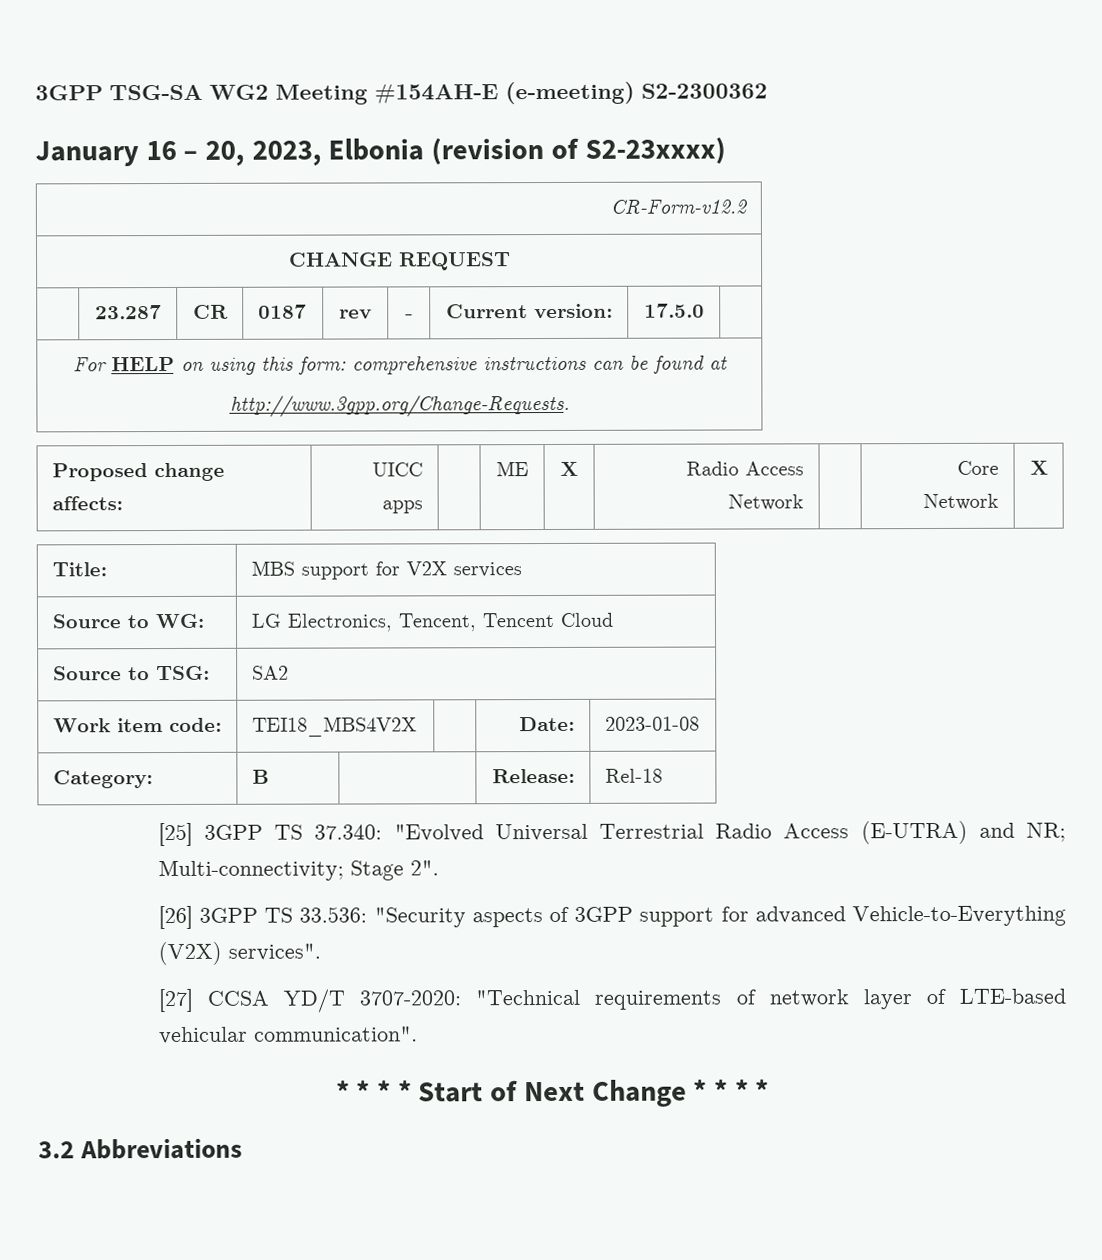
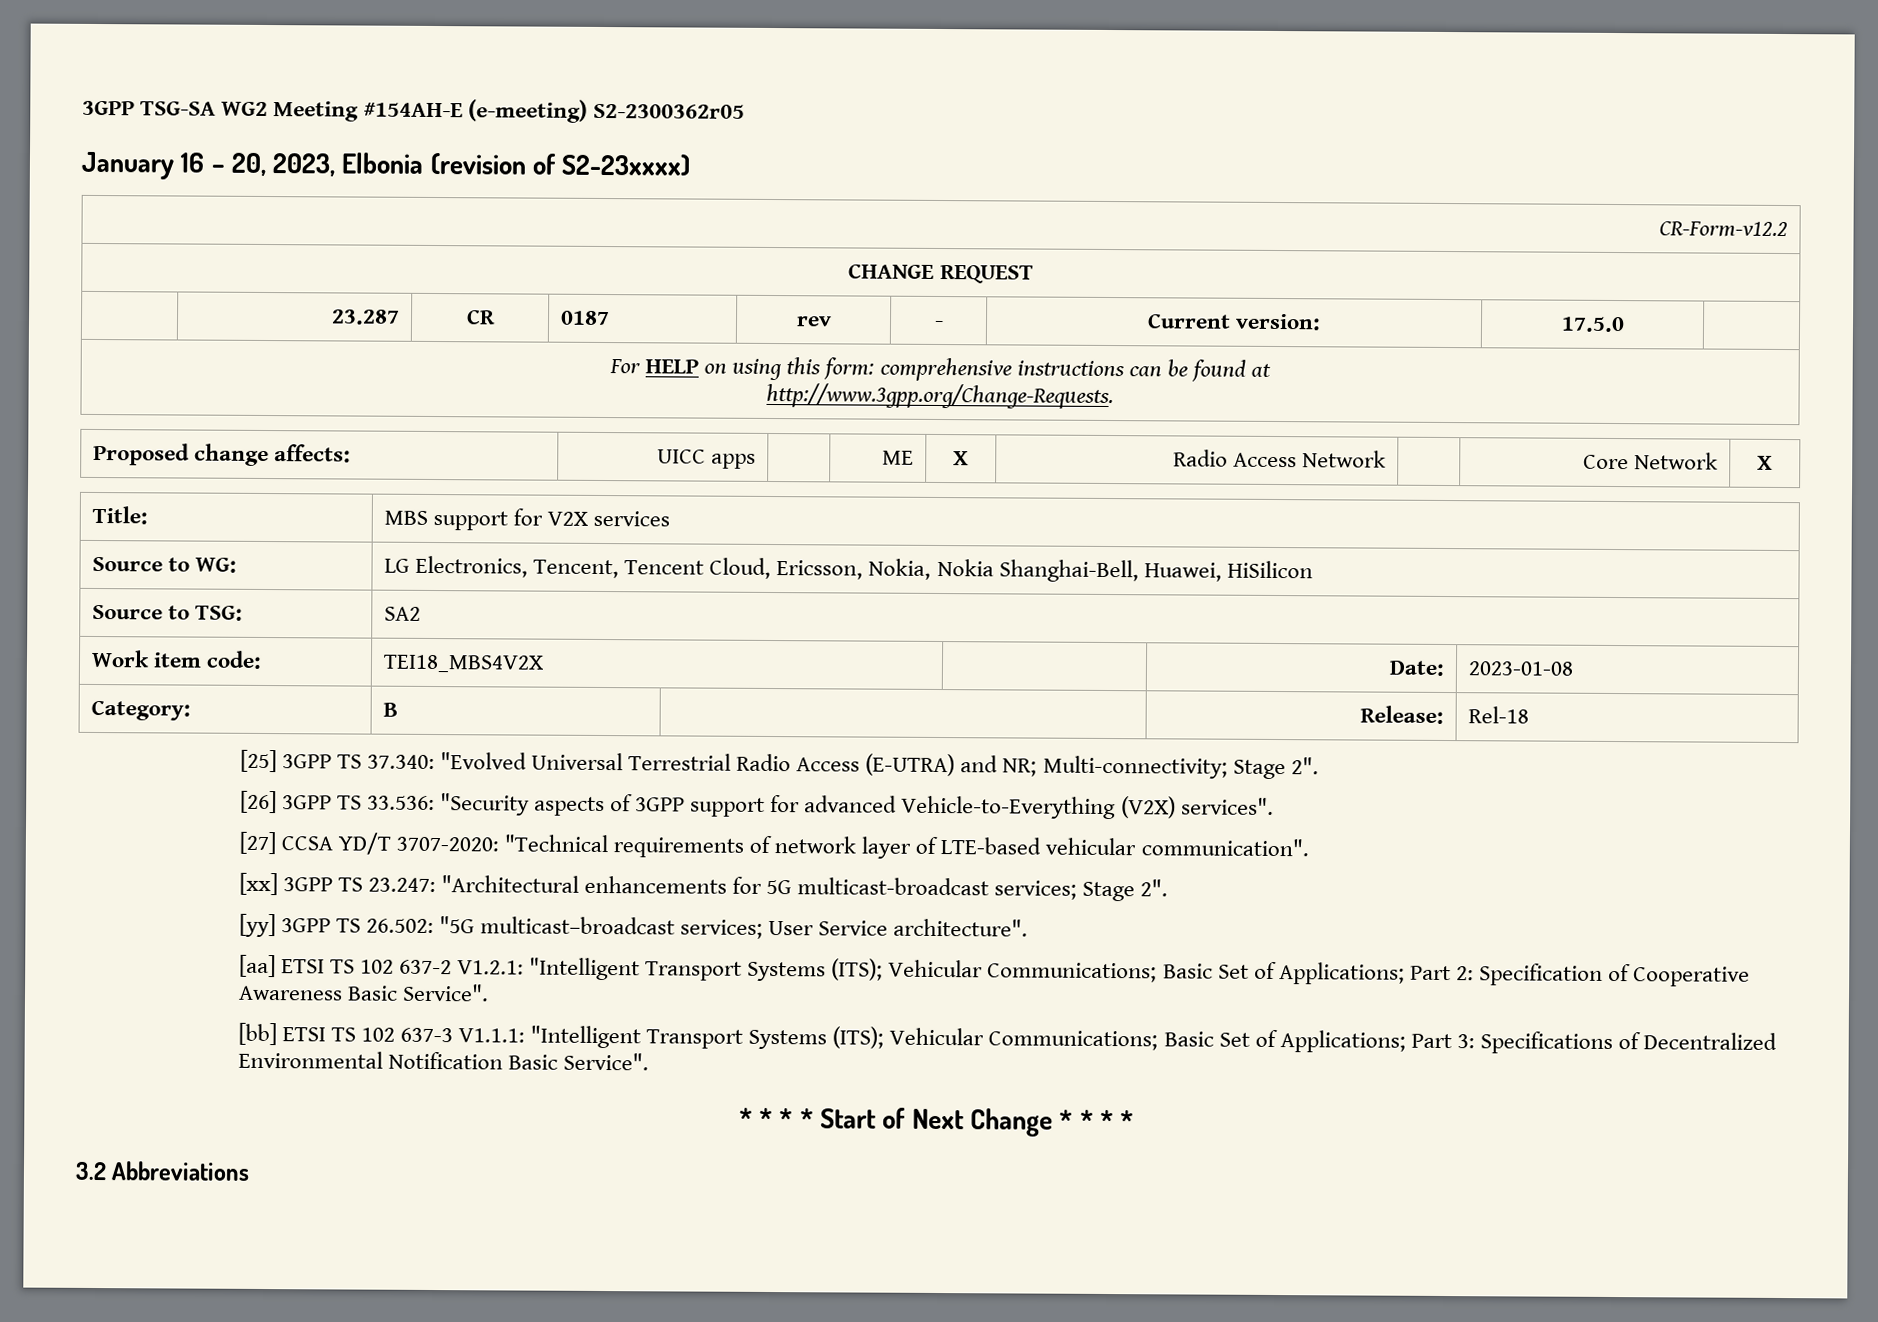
[641,83,768,99] S2-2300362 -> [593,103,746,119] S2-2300362r05
[559,612,613,627] Cloud -> [709,557,1313,583] Cloud, Ericsson, Nokia, Nokia Shanghai-Bell, Huawei, HiSilicon
(418, 1034) none -> [238,872,1169,902] [238,913,1029,939] [238,954,1751,987] [237,983,489,1002] [237,1022,1778,1055] [237,1050,649,1071] // [xx] 3GPP TS 23.247: "Architectural enhancements for 5G multicast-broadcast services; Stage 2". // [yy] 3GPP TS 26.502: "5G multicast–broadcast services; User Service architecture". // [aa] ETSI TS 102 637-2 V1.2.1: "Intelligent Transport Systems (ITS); Vehicular Communications; Basic Set of Applications; Part 2: Specification of Cooperative Awareness Basic Service". // [bb] ETSI TS 102 637-3 V1.1.1: "Intelligent Transport Systems (ITS); Vehicular Communications; Basic Set of Applications; Part 3: Specifications of Decentralized Environmental Notification Basic Service".

